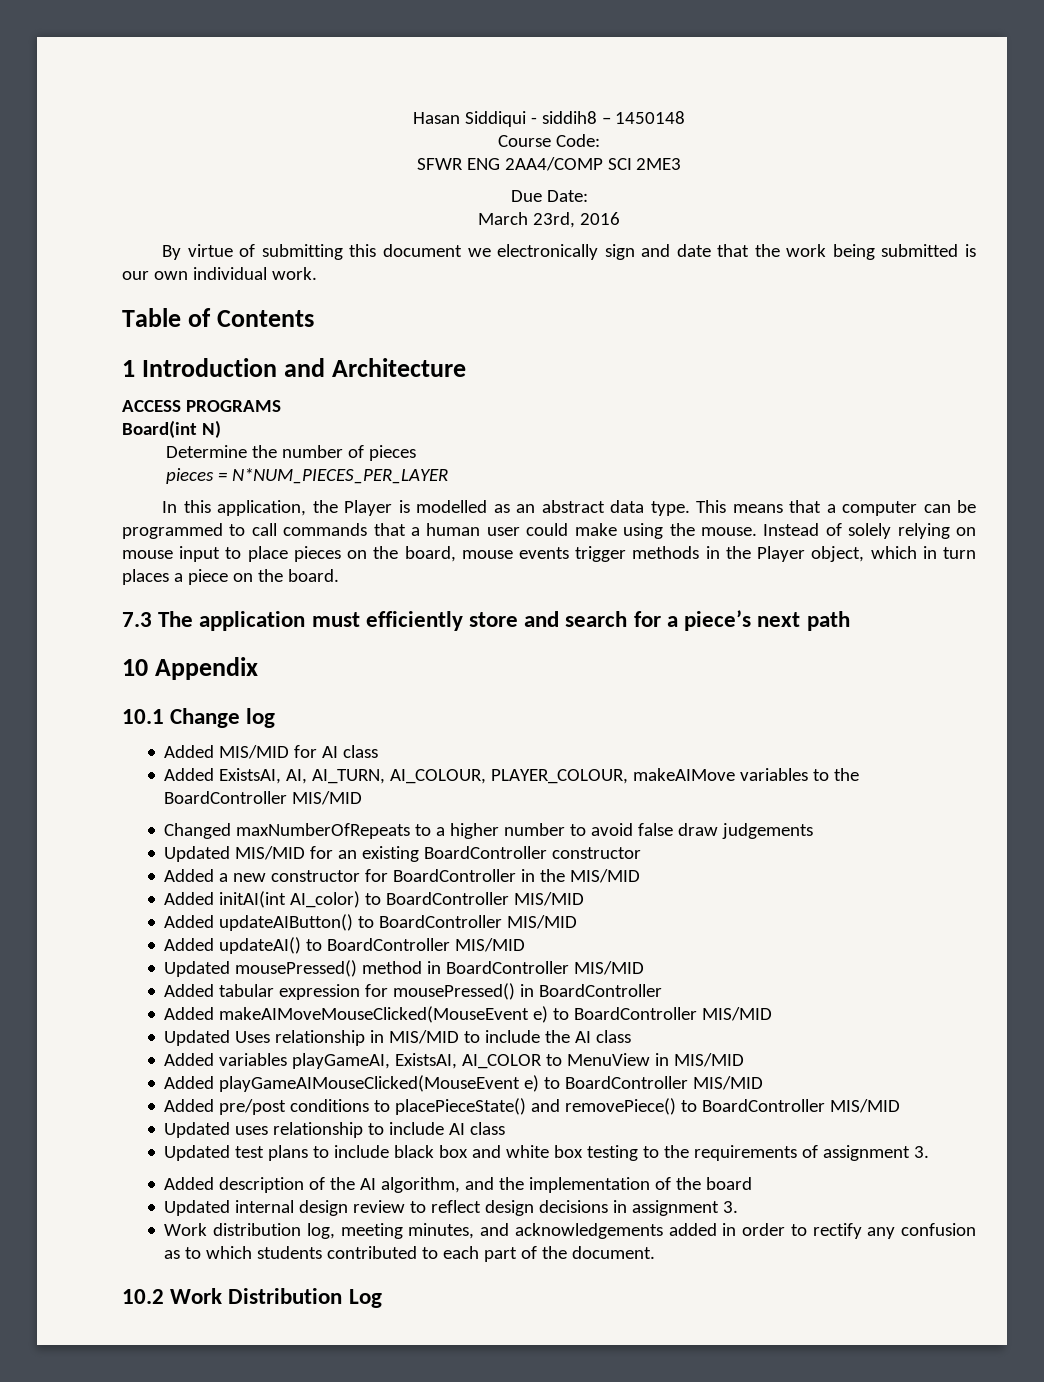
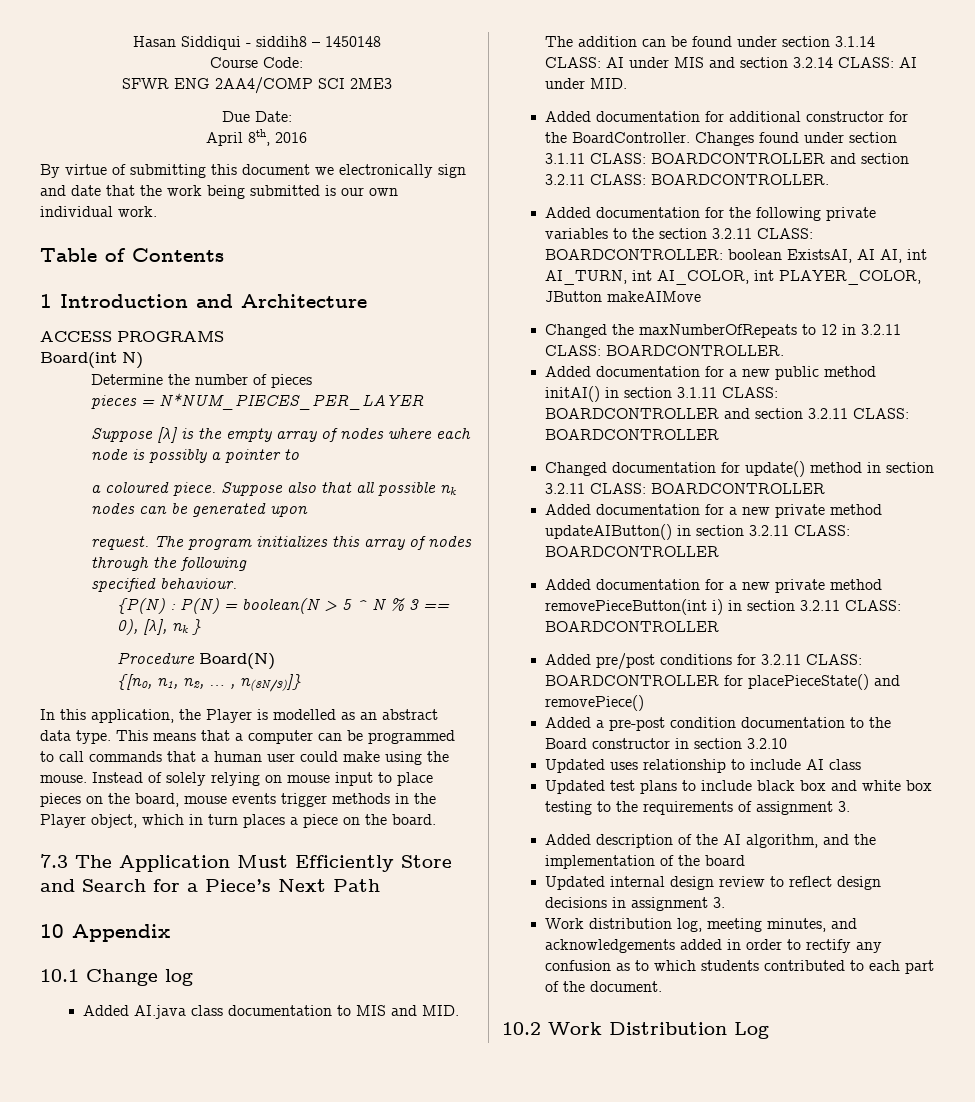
[478,212,575,228] March 23rd, -> [206,129,270,146] April 8th,
(448, 476) none -> [91,427,472,443] [91,449,300,463] [91,482,457,496] [91,503,309,517] [91,536,473,550] [91,557,248,571] [91,578,238,592] [116,598,450,614] [116,619,201,635] [116,652,275,670] [116,674,301,692] // Suppose [λ] is the empty array of nodes where each node is possibly a pointer to // a coloured piece. Suppose also that all possible nk nodes can be generated upon // request. The program initializes this array of nodes through the following // specified behaviour. // {P(N) : P(N) = boolean(N > 5 ^ N % 3 == 0), [λ], nk } // Procedure Board(N) // {[n0, n1, n2, … , n(8N/3)]}
[199,610,850,631] application must efficiently store and search for a piece’s next path -> [119,855,452,872] [40,879,380,892] Application Must Efficiently Store and Search for a Piece’s Next Path
[219,745,379,759] [164,768,860,784] [164,791,363,805] [164,823,232,839] MIS/MID for AI class // Added ExistsAI, AI, AI_TURN, AI_COLOUR, PLAYER_COLOUR, makeAIMove variables to the BoardController MIS/MID // Changed -> [134,1005,460,1019] [545,36,876,47] [545,57,918,68] [545,78,628,89] [545,111,909,122] [545,132,898,146] [545,153,910,164] [545,174,830,185] [545,207,877,221] [545,228,814,239] [545,249,928,263] [545,270,922,285] [545,291,702,302] [545,324,635,338] AI.java class documentation to MIS and MID. The addition can be found under section 3.1.14 CLASS: AI under MIS and section 3.2.14 CLASS: AI under MID. // Added documentation for additional constructor for the BoardController. Changes found under section 3.1.11 CLASS: BOARDCONTROLLER and section 3.2.11 CLASS: BOARDCONTROLLER. // Added documentation for the following private variables to the section 3.2.11 CLASS: BOARDCONTROLLER: boolean ExistsAI, AI AI, int AI_TURN, int AI_COLOR, int PLAYER_COLOR, JButton makeAIMove // Changed the
[436,823,814,839] [164,846,642,862] [164,869,641,883] [164,891,585,908] [164,914,578,931] [164,937,526,954] [164,960,645,977] [164,983,663,1000] [164,1006,773,1023] [164,1030,632,1046] [164,1053,745,1069] [164,1075,764,1092] [164,1098,901,1115] a higher number to avoid false draw judgements // Updated MIS/MID for an existing BoardController constructor // Added a new constructor for BoardController in the MIS/MID // Added initAI(int AI_color) to BoardController MIS/MID // Added updateAIButton() to BoardController MIS/MID // Added updateAI() to BoardController MIS/MID // Updated mousePressed() method in BoardController MIS/MID // Added tabular expression for mousePressed() in BoardController // Added makeAIMoveMouseClicked(MouseEvent e) to BoardController MIS/MID // Updated Uses relationship in MIS/MID to include the AI class // Added variables playGameAI, ExistsAI, AI_COLOR to MenuView in MIS/MID // Added playGameAIMouseClicked(MouseEvent e) to BoardController MIS/MID // Added pre/post conditions to placePieceState() and removePiece() to BoardController MIS/MID -> [821,324,902,335] [545,345,785,356] [545,366,877,380] [545,386,779,402] [545,408,910,419] [545,429,720,440] [545,461,935,477] [545,483,826,494] [545,504,883,518] [545,524,851,540] [545,546,720,557] [545,579,883,593] [545,599,902,615] [545,621,720,632] [545,653,863,670] [545,674,901,690] [545,695,645,711] [545,717,892,731] [545,738,788,749] 12 in 3.2.11 CLASS: BOARDCONTROLLER. // Added documentation for a new public method initAI() in section 3.1.11 CLASS: BOARDCONTROLLER and section 3.2.11 CLASS: BOARDCONTROLLER // Changed documentation for update() method in section 3.2.11 CLASS: BOARDCONTROLLER // Added documentation for a new private method updateAIButton() in section 3.2.11 CLASS: BOARDCONTROLLER // Added documentation for a new private method removePieceButton(int i) in section 3.2.11 CLASS: BOARDCONTROLLER // Added pre/post conditions for 3.2.11 CLASS: BOARDCONTROLLER for placePieceState() and removePiece() // Added a pre-post condition documentation to the Board constructor in section 3.2.10

